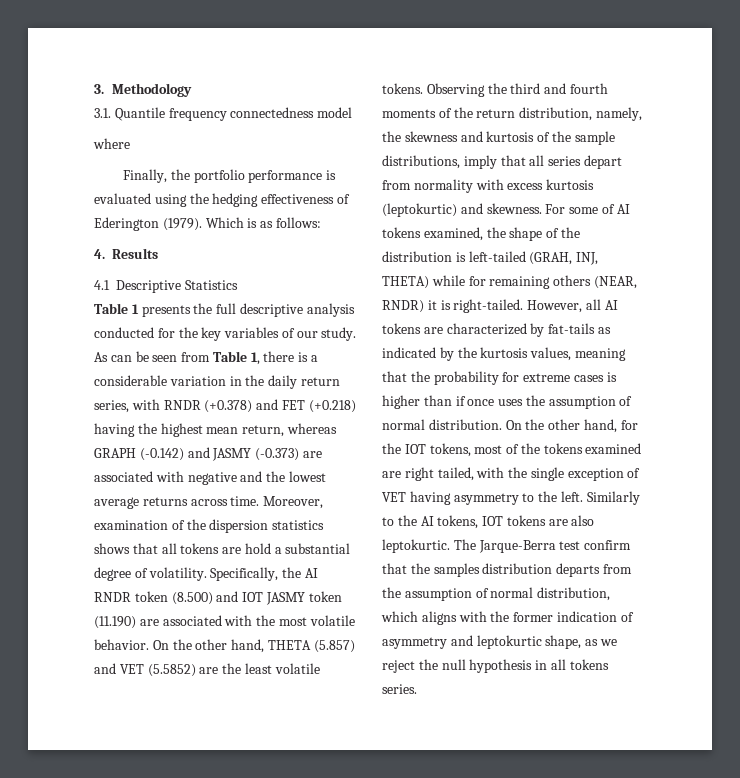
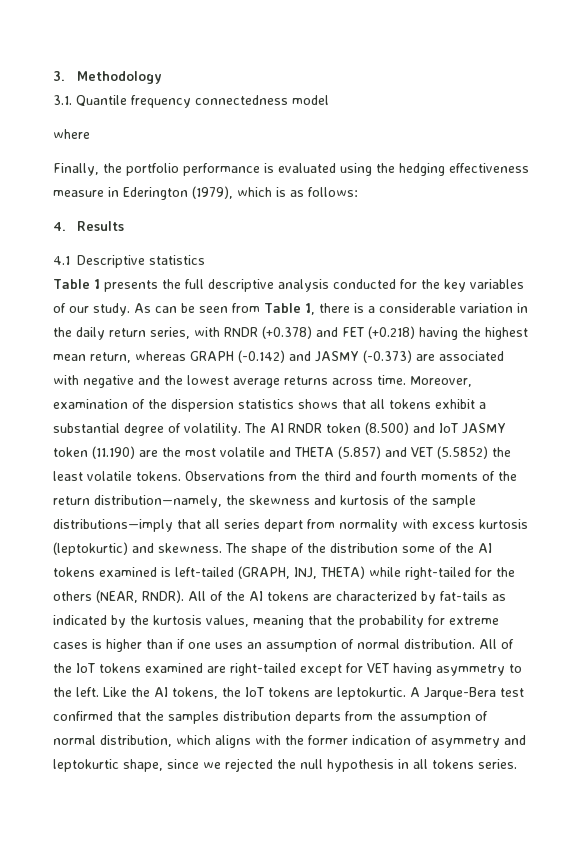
[336,194,350,204] [94,217,244,231] of Ederington (1979). Which -> [53,186,272,200] measure in Ederington (1979), which
[184,280,238,290] Statistics -> [149,255,206,265] statistics
[222,543,271,554] are hold -> [435,399,475,409] exhibit
[210,567,302,581] Specifically, the -> [244,423,266,433] The
[242,592,264,602] IOT -> [439,423,458,433] IoT
[162,615,253,626] associated with -> (158, 453) none
[94,639,265,653] behavior. On the other hand, -> [269,447,291,457] and
[199,667,219,674] are -> (488, 452) none
[426,83,485,97] Observing -> [185,471,297,481] Observations from
[519,107,642,121] distribution, namely, -> [94,495,222,508] distribution—namely,
[382,155,497,169] distributions, imply -> [53,519,173,532] distributions—imply
[545,204,630,214] [382,227,580,241] [382,251,452,262] For some of AI tokens examined, the shape of the distribution -> [225,543,492,556] [53,567,157,577] The shape of the distribution some of the AI tokens examined
[529,252,573,265] (GRAH, -> [238,566,290,579] (GRAPH,
[468,275,637,289] [382,299,601,313] for remaining others (NEAR, RNDR) it is right-tailed. However, all -> [405,567,515,580] [53,590,245,603] right-tailed for the others (NEAR, RNDR). All of the
[467,395,545,406] once uses the -> [188,642,262,649] one uses an
[505,419,638,433] [382,443,540,457] On the other hand, for the IOT tokens, most of the -> [479,639,514,649] [53,663,95,673] All of the IoT
[404,467,641,481] right tailed, with the single exception of -> [230,663,363,676] right-tailed except for
[586,491,640,505] [382,517,394,526] Similarly to -> [103,687,127,697] Like
[482,515,595,526] [382,539,632,553] IOT tokens are also leptokurtic. The Jarque-Berra test confirm -> [222,687,524,700] [53,711,113,721] the IoT tokens are leptokurtic. A Jarque-Bera test confirmed
[585,639,617,646] [382,660,415,673] as we reject -> [167,758,273,772] since we rejected

